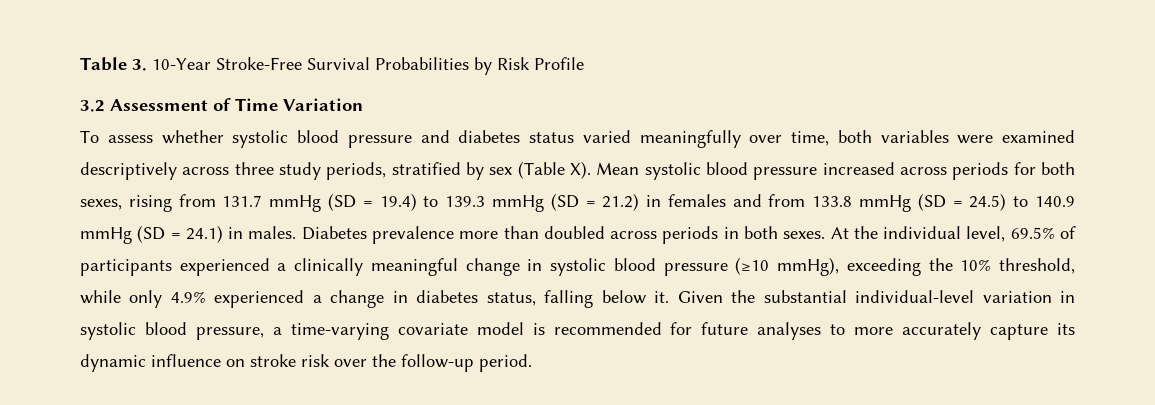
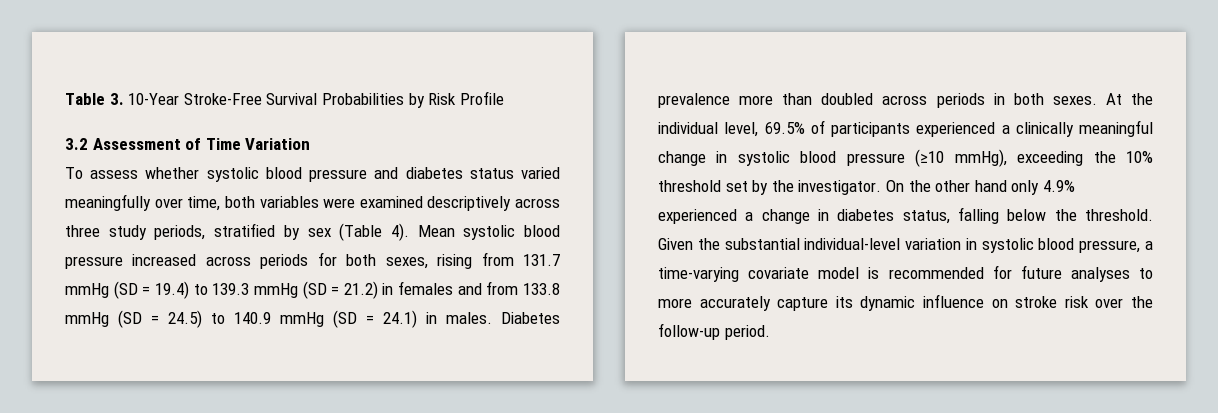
[570,161,591,179] X). -> [390,223,409,241] 4).
[999,258,1076,274] [80,290,121,304] threshold, while -> [658,180,1007,195] threshold set by the investigator. On the other hand
[654,291,670,303] it. -> [1054,209,1153,221] the threshold.

